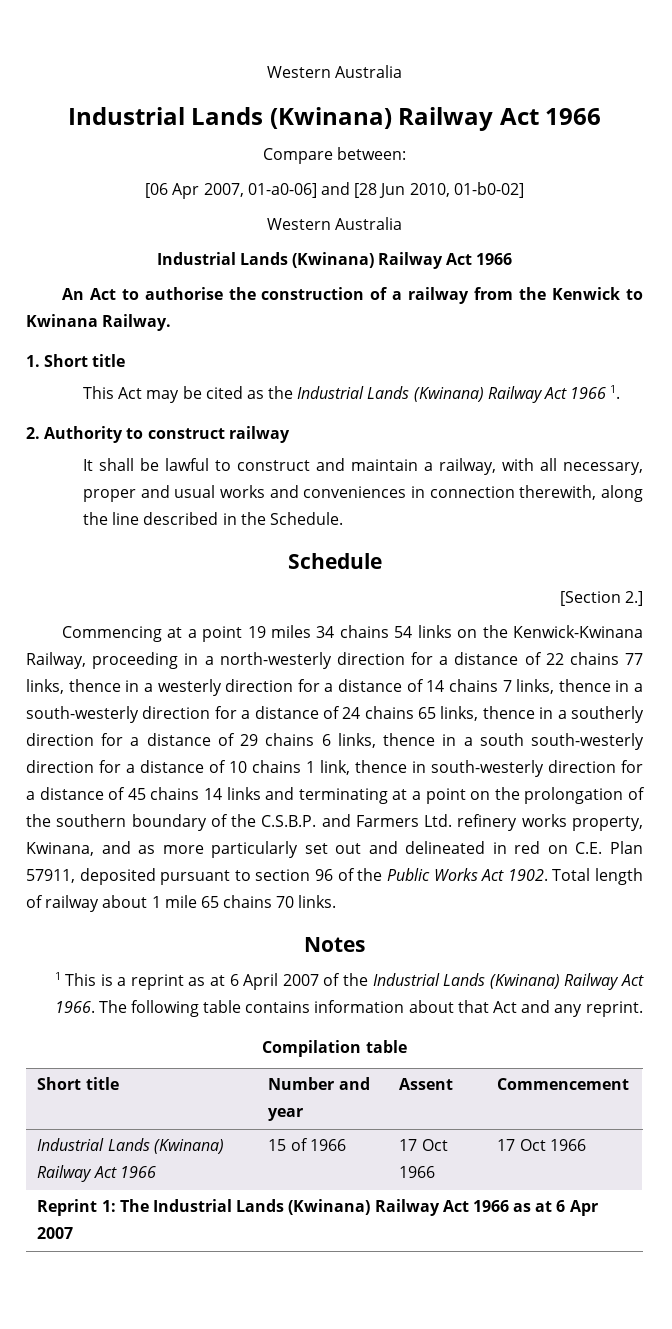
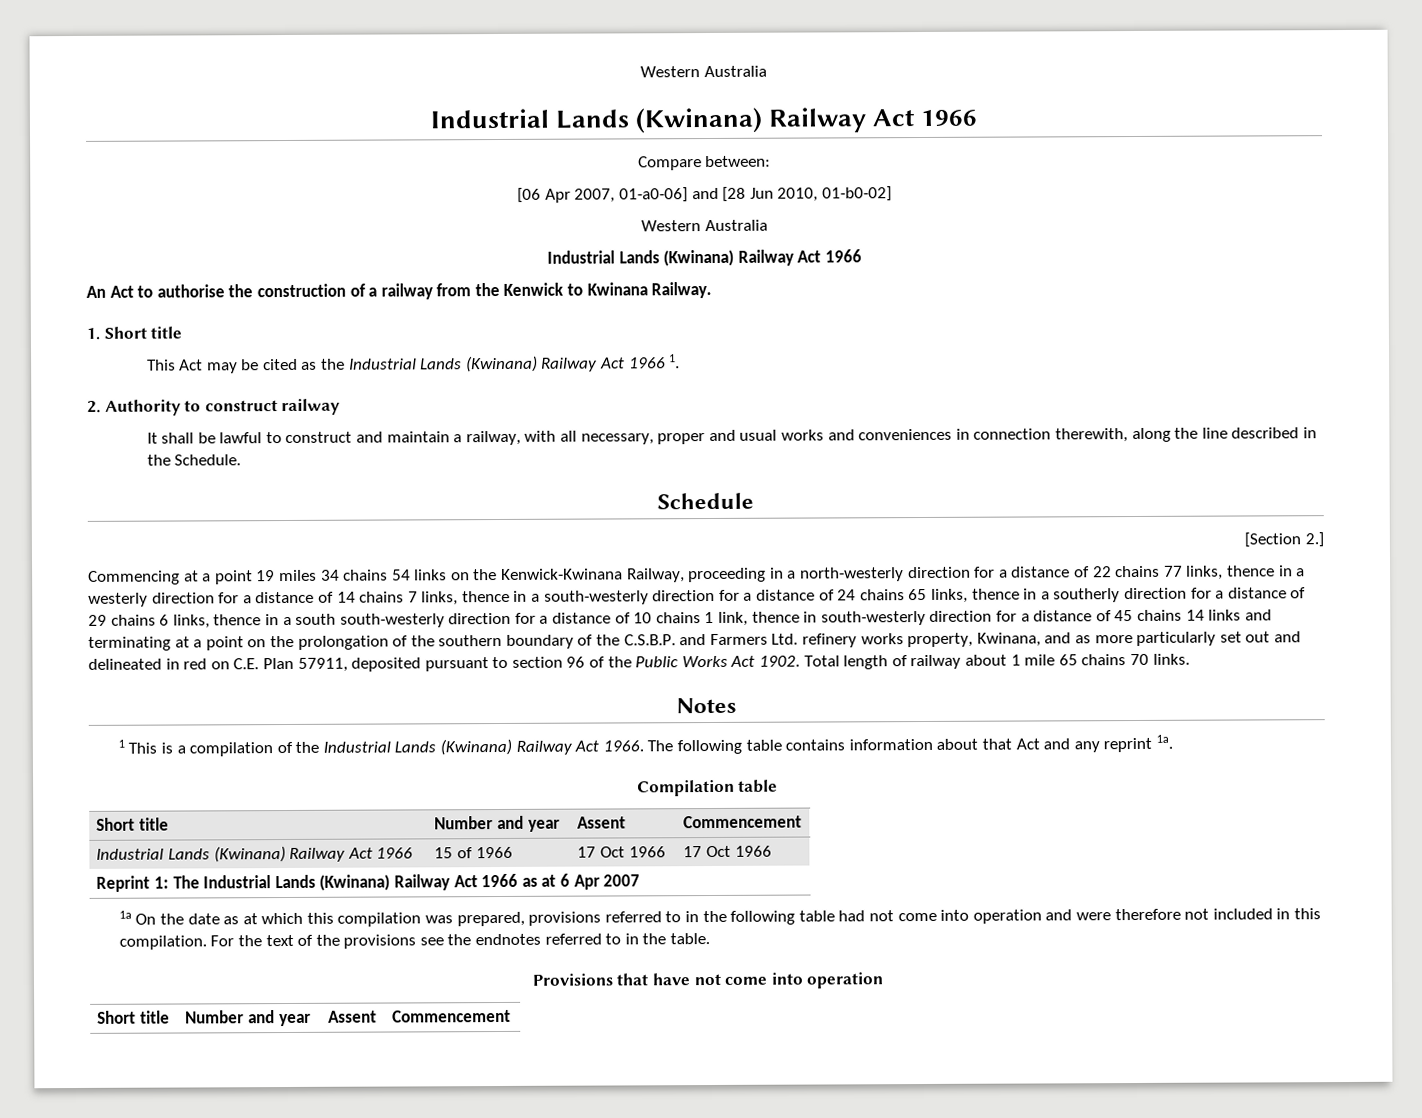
[130,973,319,990] reprint as at 6 April 2007 -> [189,742,274,757] compilation
[585,1001,643,1017] reprint. -> [1103,734,1173,753] reprint 1a.
(74, 1233) none -> [118,908,1321,927] [118,933,711,950] [531,972,885,989] [97,1010,171,1024] [185,1010,311,1027] [328,1010,378,1023] [392,1009,512,1023] // 1a On the date as at which this compilation was prepared, provisions referred to in the following table had not come into operation and were therefore not included in this compilation. For the text of the provisions see the endnotes referred to in the table. // Provisions that have not come into operation // Short title | Number and year | Assent | Commencement

